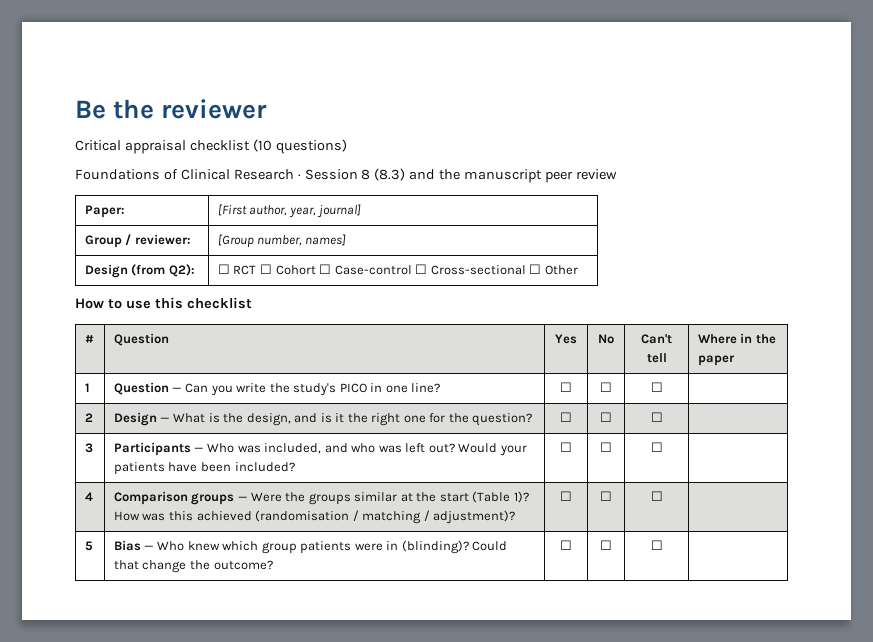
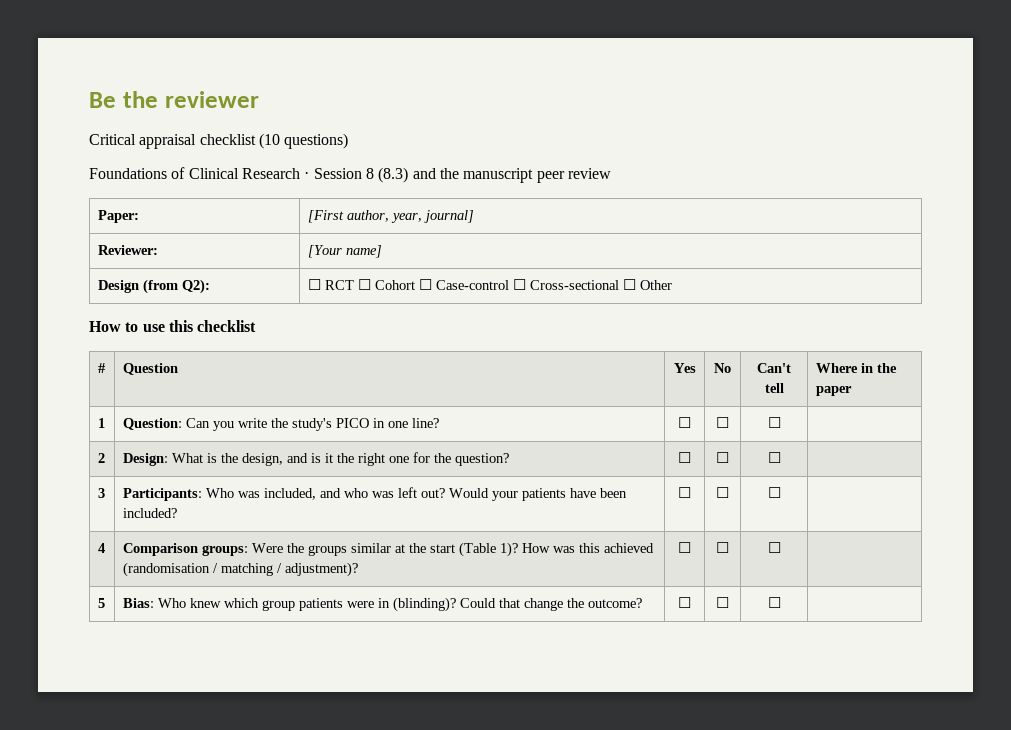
[84,234,192,248] [217,234,347,248] Group / reviewer: | [Group number, names] -> [97,245,158,255] [307,245,382,258] Reviewer: | [Your name]
[113,382,182,395] Question — -> [122,418,182,430] Question:
[113,412,170,426] Design — -> [122,453,168,466] Design:
[113,442,204,456] Participants — -> [122,488,202,501] Participants:
[191,493,248,505] groups — -> [201,545,248,556] groups:
[113,540,154,551] Bias — -> [122,598,154,608] Bias:

